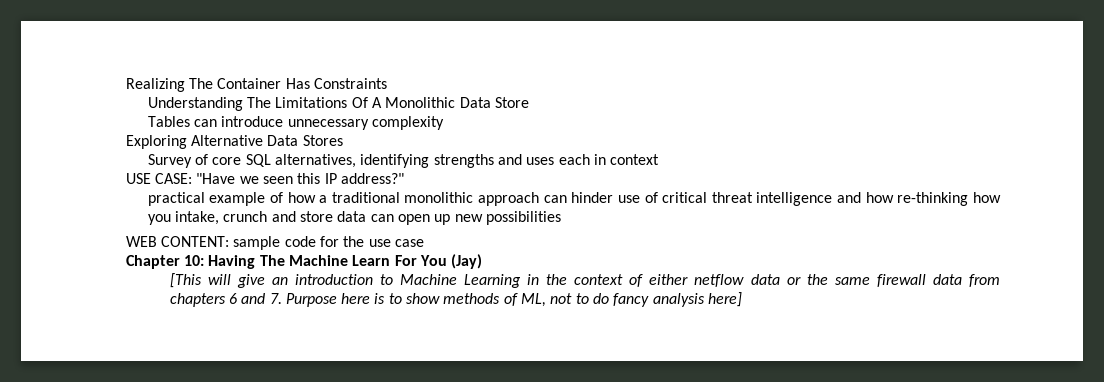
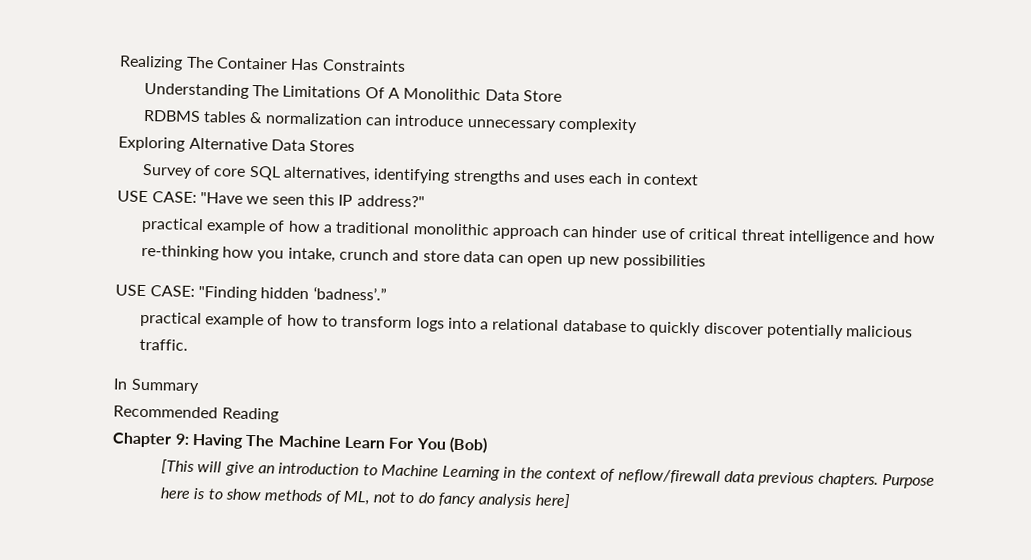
[147,116,190,127] Tables -> [142,109,363,126] RDBMS tables & normalization
[125,236,425,250] WEB CONTENT: sample code for the use case -> [115,284,387,302] [139,311,914,340] [138,338,188,351] [113,378,200,395] [113,405,279,423] USE CASE: "Finding hidden ‘badness’.” // practical example of how to transform logs into a relational database to quickly discover potentially malicious traffic. // In Summary // Recommended Reading
[184,255,205,266] 10: -> [174,433,190,445] 9:
[451,254,483,269] (Jay) -> [448,436,488,454] (Bob)
[649,274,1001,287] [169,293,282,307] either netflow data or the same firewall data from chapters 6 and 7. -> [617,468,879,488] neflow/firewall data previous chapters.

